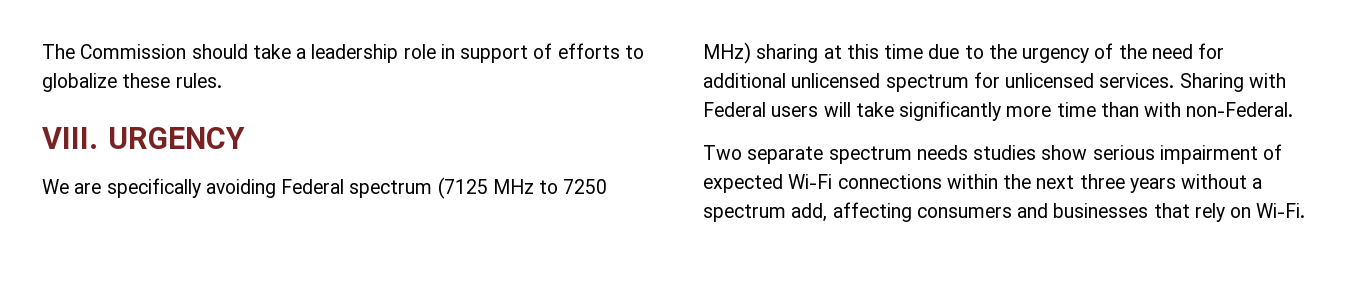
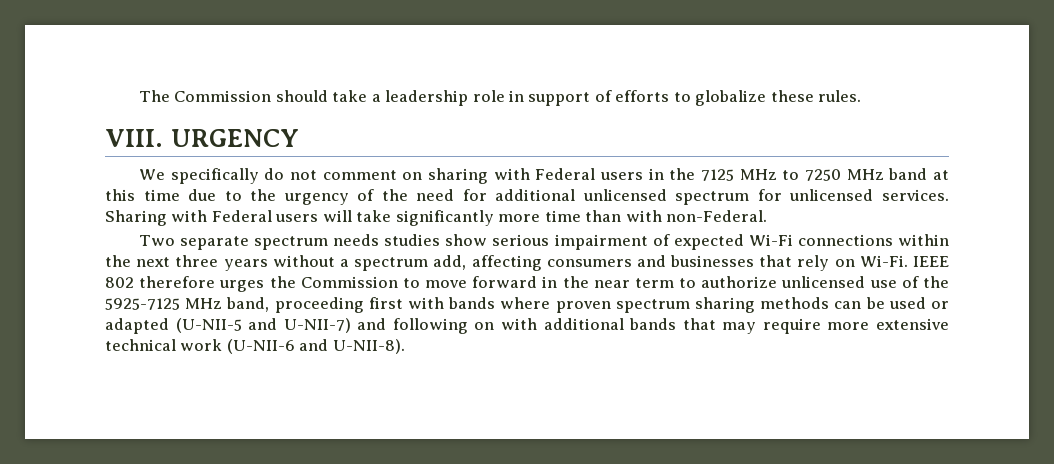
[74,177,488,199] are specifically avoiding Federal spectrum (7125 -> [170,168,734,184] specifically do not comment on sharing with Federal users in the 7125
[703,42,819,64] MHz) sharing -> [846,168,928,180] MHz band
(1306, 210) none -> [913,256,949,267] [105,276,949,292] [105,297,950,313] [105,318,949,334] [105,339,405,354] IEEE 802 therefore urges the Commission to move forward in the near term to authorize unlicensed use of the 5925-7125 MHz band, proceeding first with bands where proven spectrum sharing methods can be used or adapted (U-NII-5 and U-NII-7) and following on with additional bands that may require more extensive technical work (U-NII-6 and U-NII-8).

